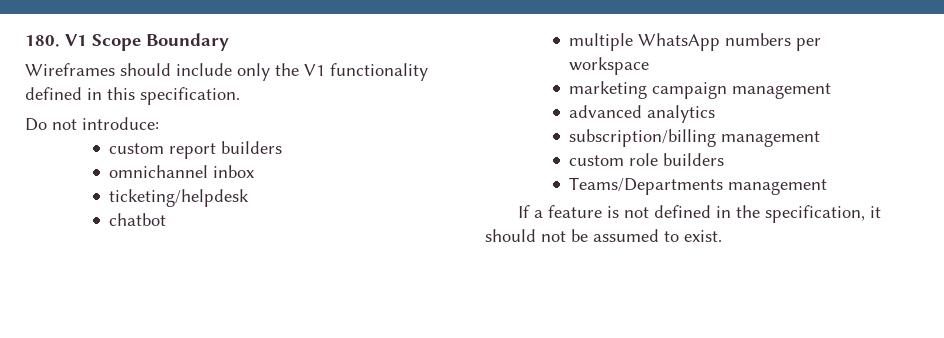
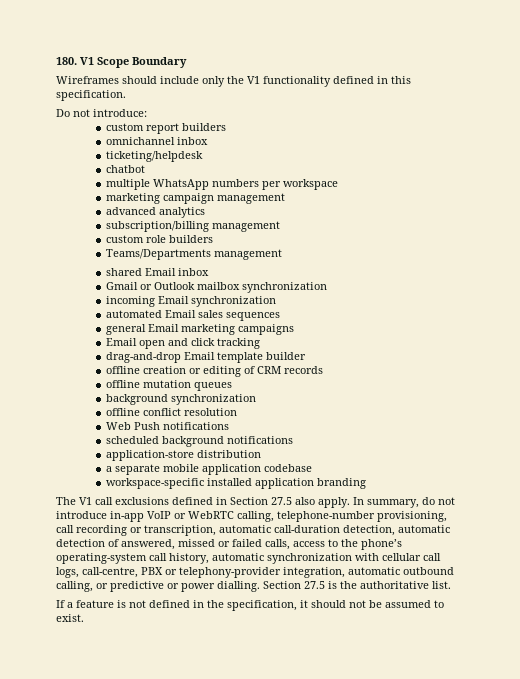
(828, 187) none -> [106,268,210,276] [106,282,328,293] [106,296,277,307] [106,310,281,321] [106,324,295,335] [106,338,261,349] [106,352,307,363] [106,366,324,377] [106,380,233,391] [106,394,257,405] [106,408,238,416] [106,422,230,430] [106,436,294,447] [106,450,262,461] [106,464,313,475] [106,478,367,489] [56,497,455,508] [56,511,447,522] [56,525,450,536] [56,539,402,550] [56,553,441,564] [56,567,454,578] [56,581,451,592] // shared Email inbox // Gmail or Outlook mailbox synchronization // incoming Email synchronization // automated Email sales sequences // general Email marketing campaigns // Email open and click tracking // drag-and-drop Email template builder // offline creation or editing of CRM records // offline mutation queues // background synchronization // offline conflict resolution // Web Push notifications // scheduled background notifications // application-store distribution // a separate mobile application codebase // workspace-specific installed application branding // The V1 call exclusions defined in Section 27.5 also apply. In summary, do not introduce in-app VoIP or WebRTC calling, telephone-number provisioning, call recording or transcription, automatic call-duration detection, automatic detection of answered, missed or failed calls, access to the phone’s operating-system call history, automatic synchronization with cellular call logs, call-centre, PBX or telephony-provider integration, automatic outbound calling, or predictive or power dialling. Section 27.5 is the authoritative list.

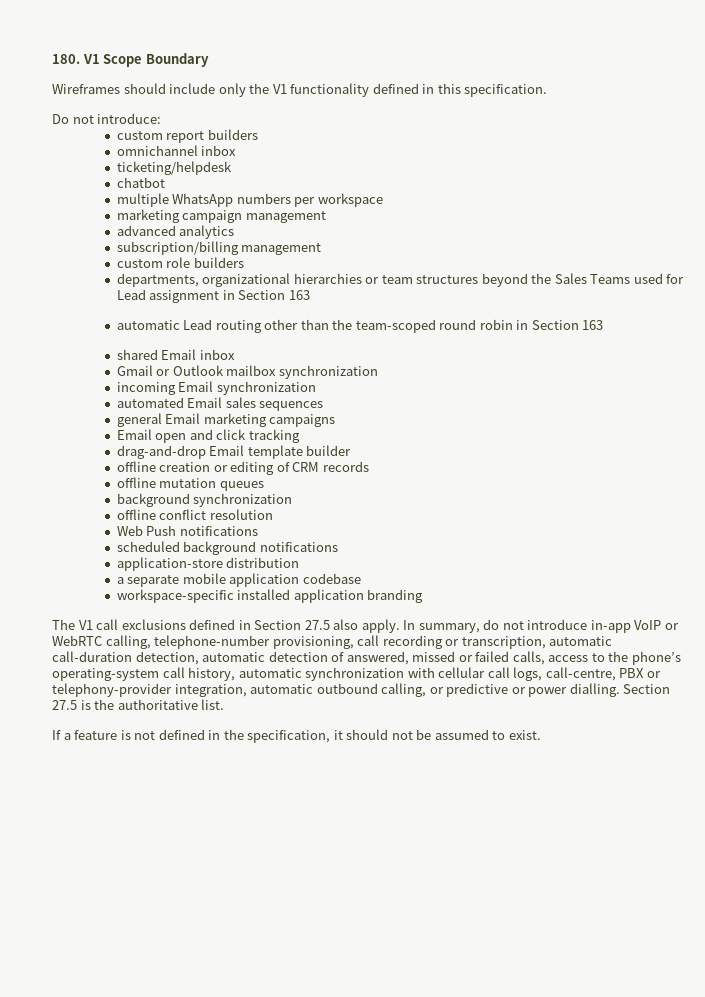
[106,249,283,260] Teams/Departments management -> [116,273,685,287] [116,289,310,303] [116,319,604,333] departments, organizational hierarchies or team structures beyond the Sales Teams used for Lead assignment in Section 163 // automatic Lead routing other than the team-scoped round robin in Section 163

